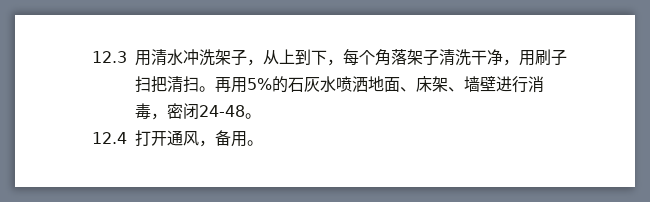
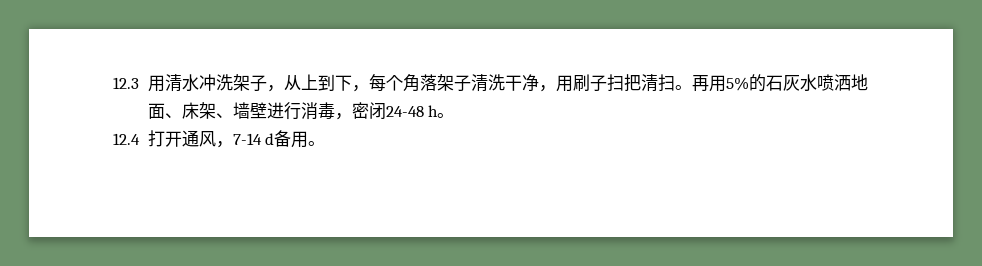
(245, 111) none -> [428,105,439,117] h
(215, 143) none -> [232,133,275,145] 7-14 d

